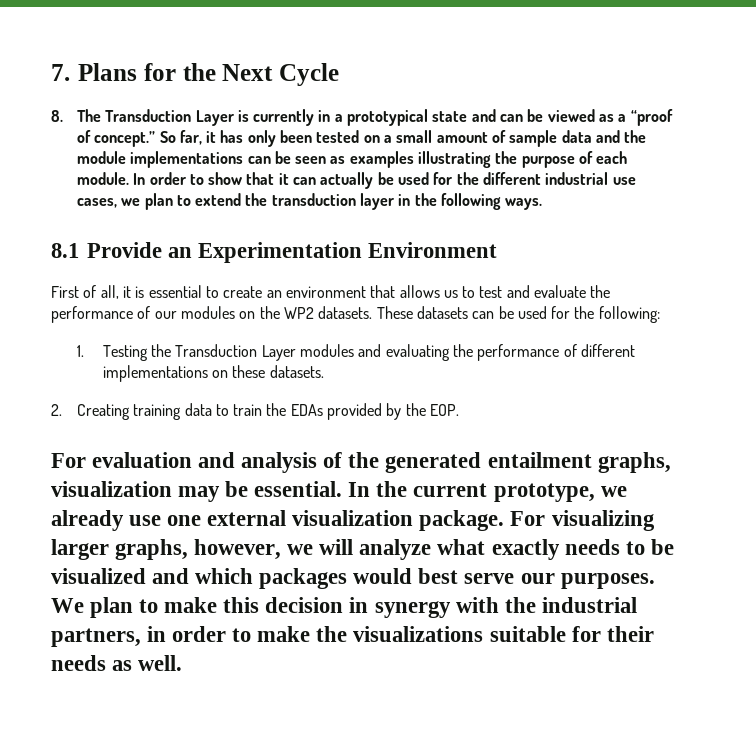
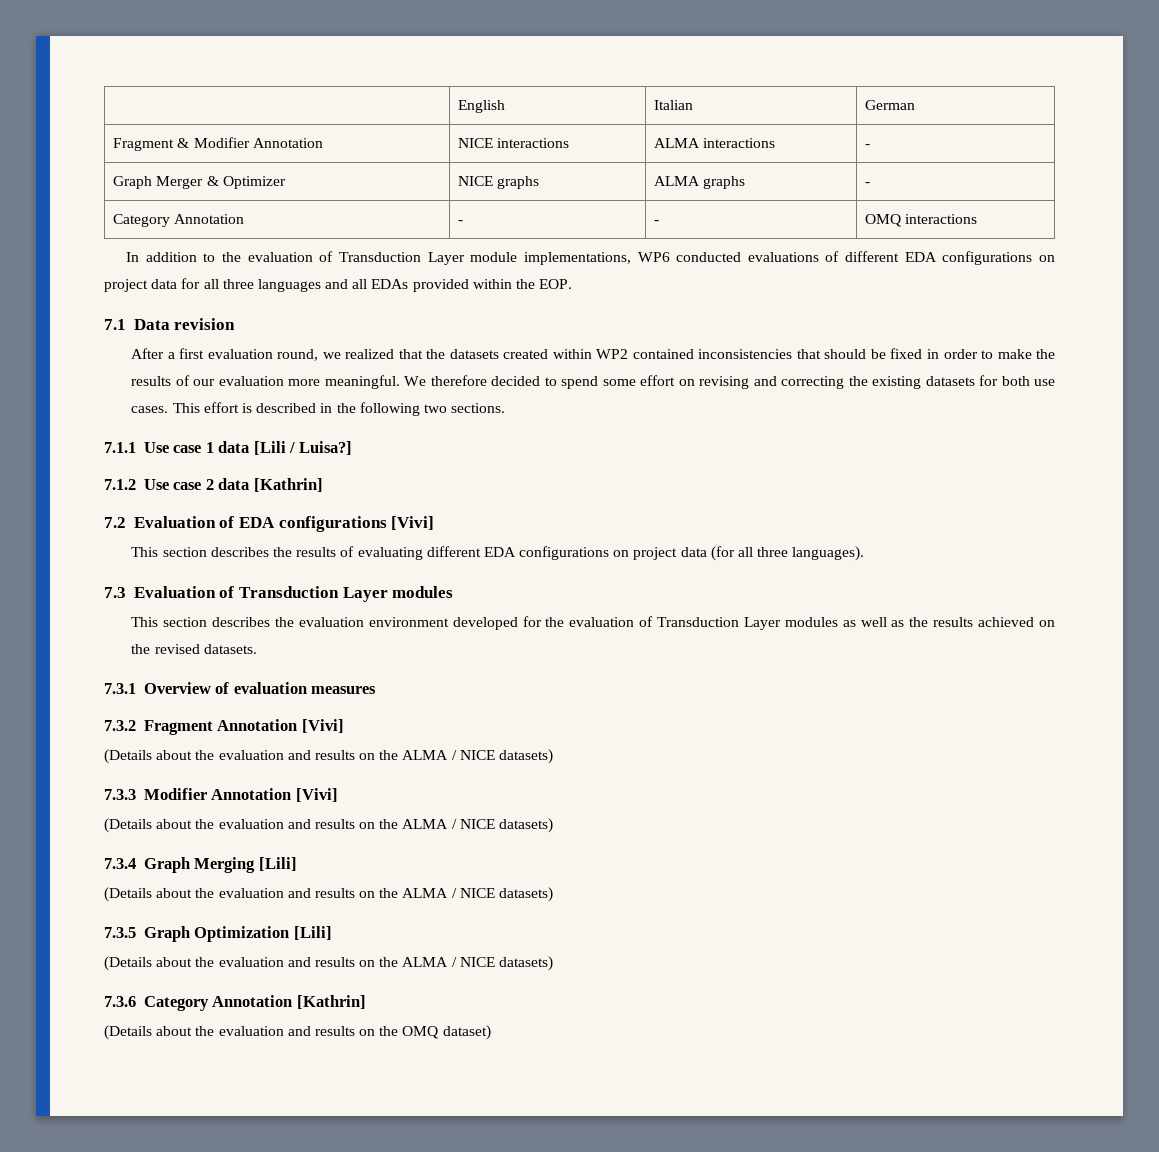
[51,63,339,86] [51,109,673,126] [76,130,647,147] [76,151,628,168] [76,172,636,189] [76,193,543,210] [51,242,498,263] [51,285,611,299] [51,306,660,323] [76,344,635,361] [102,365,324,382] [51,403,287,420] 7. Plans for the Next Cycle // 8. The Transduction Layer is currently in a prototypical state and can be viewed as a “proof of concept.” So far, it has only been tested on a small amount of sample data and the module implementations can be seen as examples illustrating the purpose of each module. In order to show that it can actually be used for the different industrial use cases, we plan to extend the transduction layer in the following ways. // 8.1 Provide an Experimentation Environment // First of all, it is essential to create an environment that allows us to test and evaluate the performance of our modules on the WP2 datasets. These datasets can be used for the following: // 1. Testing the Transduction Layer modules and evaluating the performance of different implementations on these datasets. // 2. Creating training data to train the -> [458,100,506,113] [654,100,694,110] [865,100,916,110] [113,137,323,151] [458,138,570,148] [654,138,776,148] [865,144,871,148] [113,176,286,189] [458,176,540,189] [654,176,746,189] [865,182,871,186] [113,214,245,227] [458,220,464,224] [654,220,660,224] [865,214,978,227] [126,251,1055,265] [104,278,368,292] | English | Italian | German // Fragment & Modifier Annotation | NICE interactions | ALMA interactions | - // Graph Merger & Optimizer | NICE graphs | ALMA graphs | - // Category Annotation | - | - | OMQ interactions // In addition to the evaluation of Transduction Layer module implementations, WP6 conducted evaluations of different EDA configurations on project data for all three languages and all
[386,403,402,420] by -> [472,279,512,289] within
[51,452,671,473] [51,481,627,502] [51,510,655,531] [51,539,674,560] [51,568,655,589] [51,597,637,618] [51,628,141,647] For evaluation and analysis of the generated entailment graphs, visualization may be essential. In the current prototype, we already use one external visualization package. For visualizing larger graphs, however, we will analyze what exactly needs to be visualized and which packages would best serve our purposes. We plan to make this decision in synergy with the industrial partners, -> [104,318,236,330] [131,348,923,361] 7.1 Data revision // After a first evaluation round, we realized that the datasets created within WP2 contained inconsistencies that should be fixed
[353,626,654,642] [51,655,183,671] visualizations suitable for their needs as well. -> [131,375,1056,389] [131,402,506,416] [104,441,353,455] [104,478,323,492] [104,516,435,532] [131,546,865,561] [104,586,454,602] [131,616,1055,630] [131,644,257,654] [104,682,377,694] [104,719,344,735] [104,749,554,764] [104,788,338,802] [104,818,554,833] [104,857,297,873] [104,887,554,902] [104,926,332,942] [104,956,554,971] [104,995,366,1011] [104,1025,491,1040] results of our evaluation more meaningful. We therefore decided to spend some effort on revising and correcting the existing datasets for both use cases. This effort is described in the following two sections. // 7.1.1 Use case 1 data [Lili / Luisa?] // 7.1.2 Use case 2 data [Kathrin] // 7.2 Evaluation of EDA configurations [Vivi] // This section describes the results of evaluating different EDA configurations on project data (for all three languages). // 7.3 Evaluation of Transduction Layer modules // This section describes the evaluation environment developed for the evaluation of Transduction Layer modules as well as the results achieved on the revised datasets. // 7.3.1 Overview of evaluation measures // 7.3.2 Fragment Annotation [Vivi] // (Details about the evaluation and results on the ALMA / NICE datasets) // 7.3.3 Modifier Annotation [Vivi] // (Details about the evaluation and results on the ALMA / NICE datasets) // 7.3.4 Graph Merging [Lili] // (Details about the evaluation and results on the ALMA / NICE datasets) // 7.3.5 Graph Optimization [Lili] // (Details about the evaluation and results on the ALMA / NICE datasets) // 7.3.6 Category Annotation [Kathrin] // (Details about the evaluation and results on the OMQ dataset)

